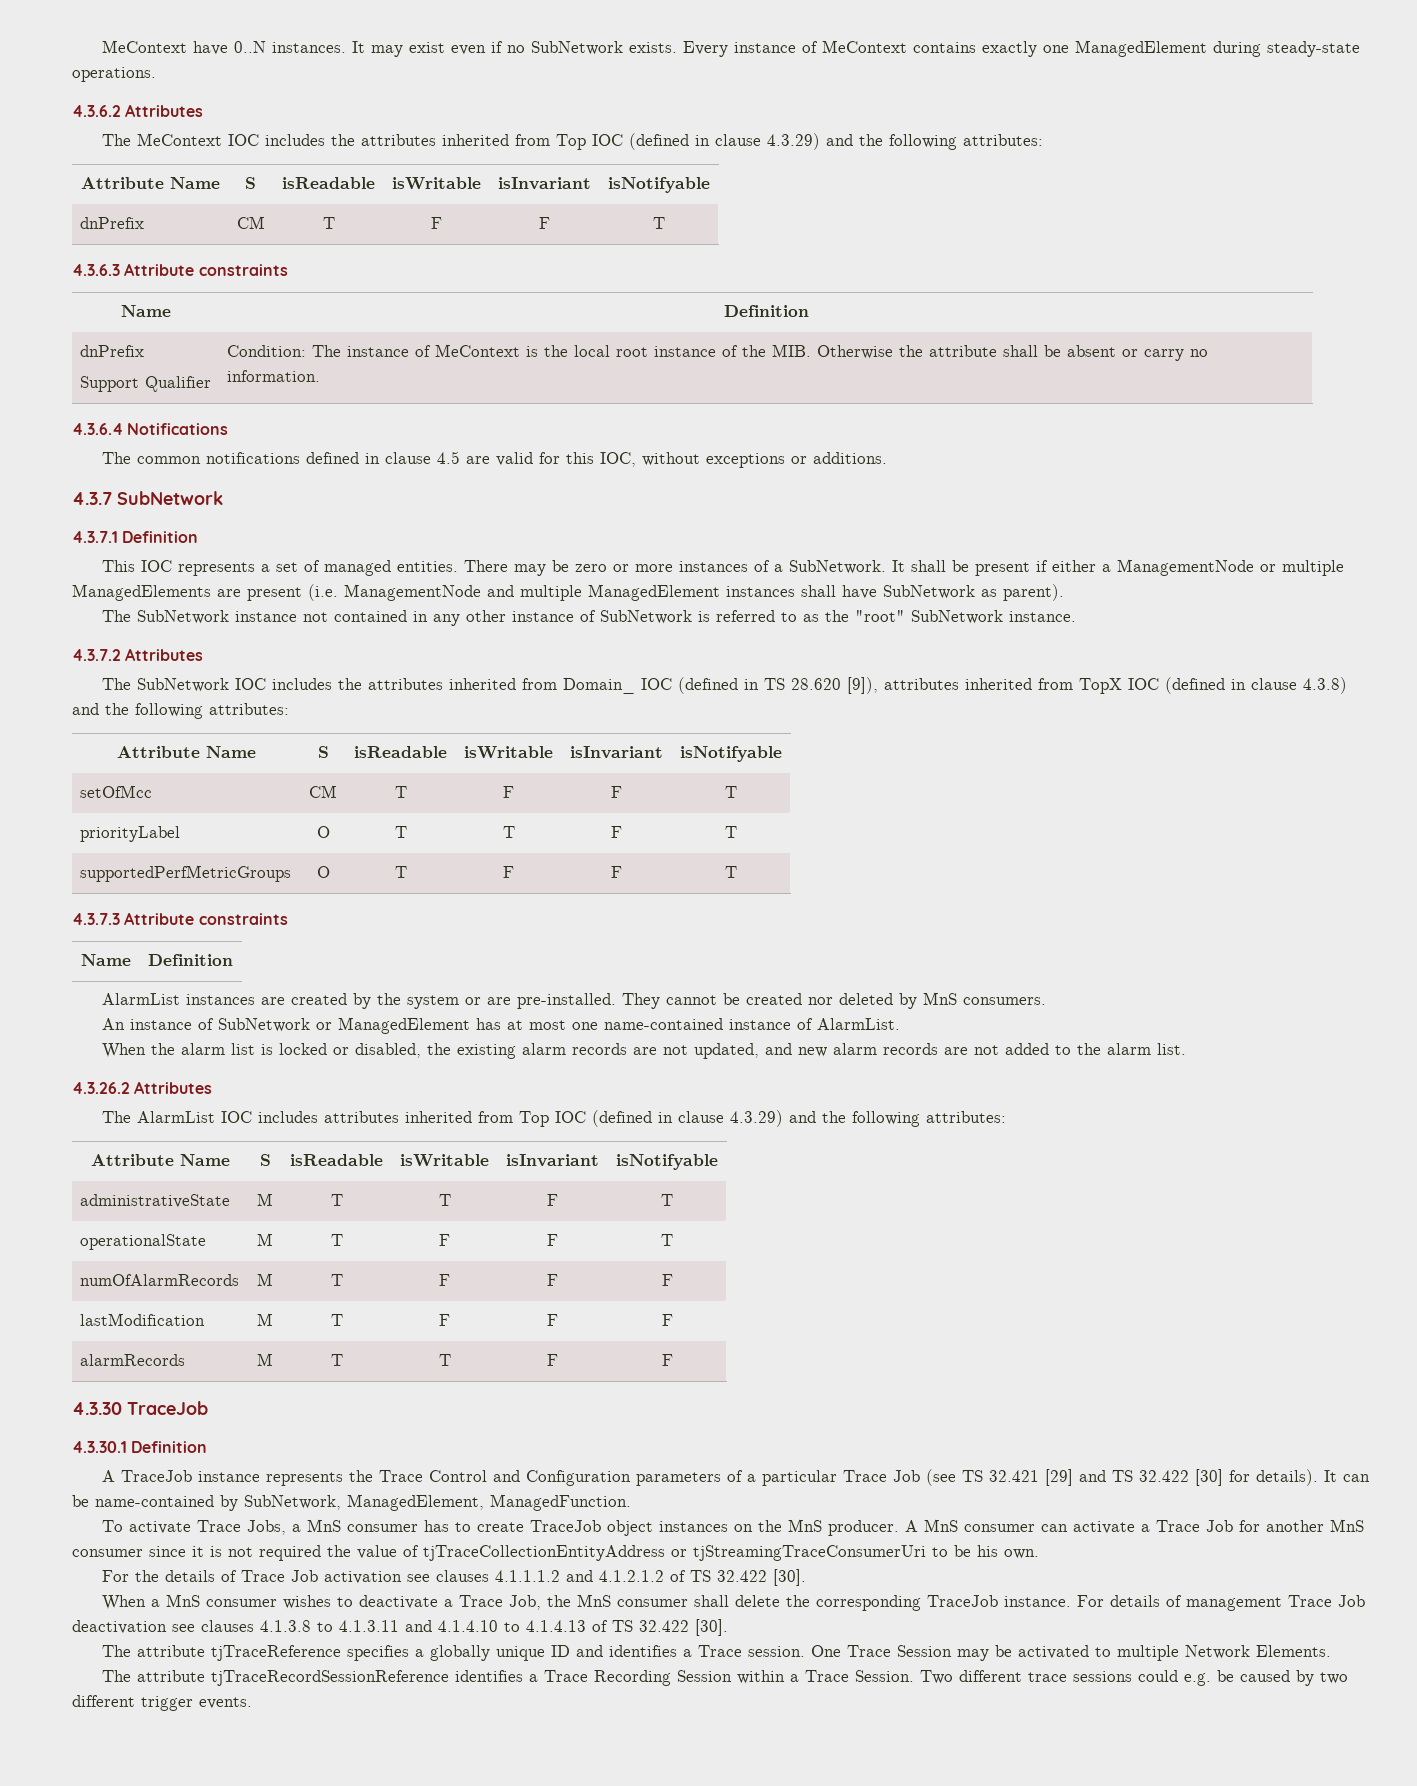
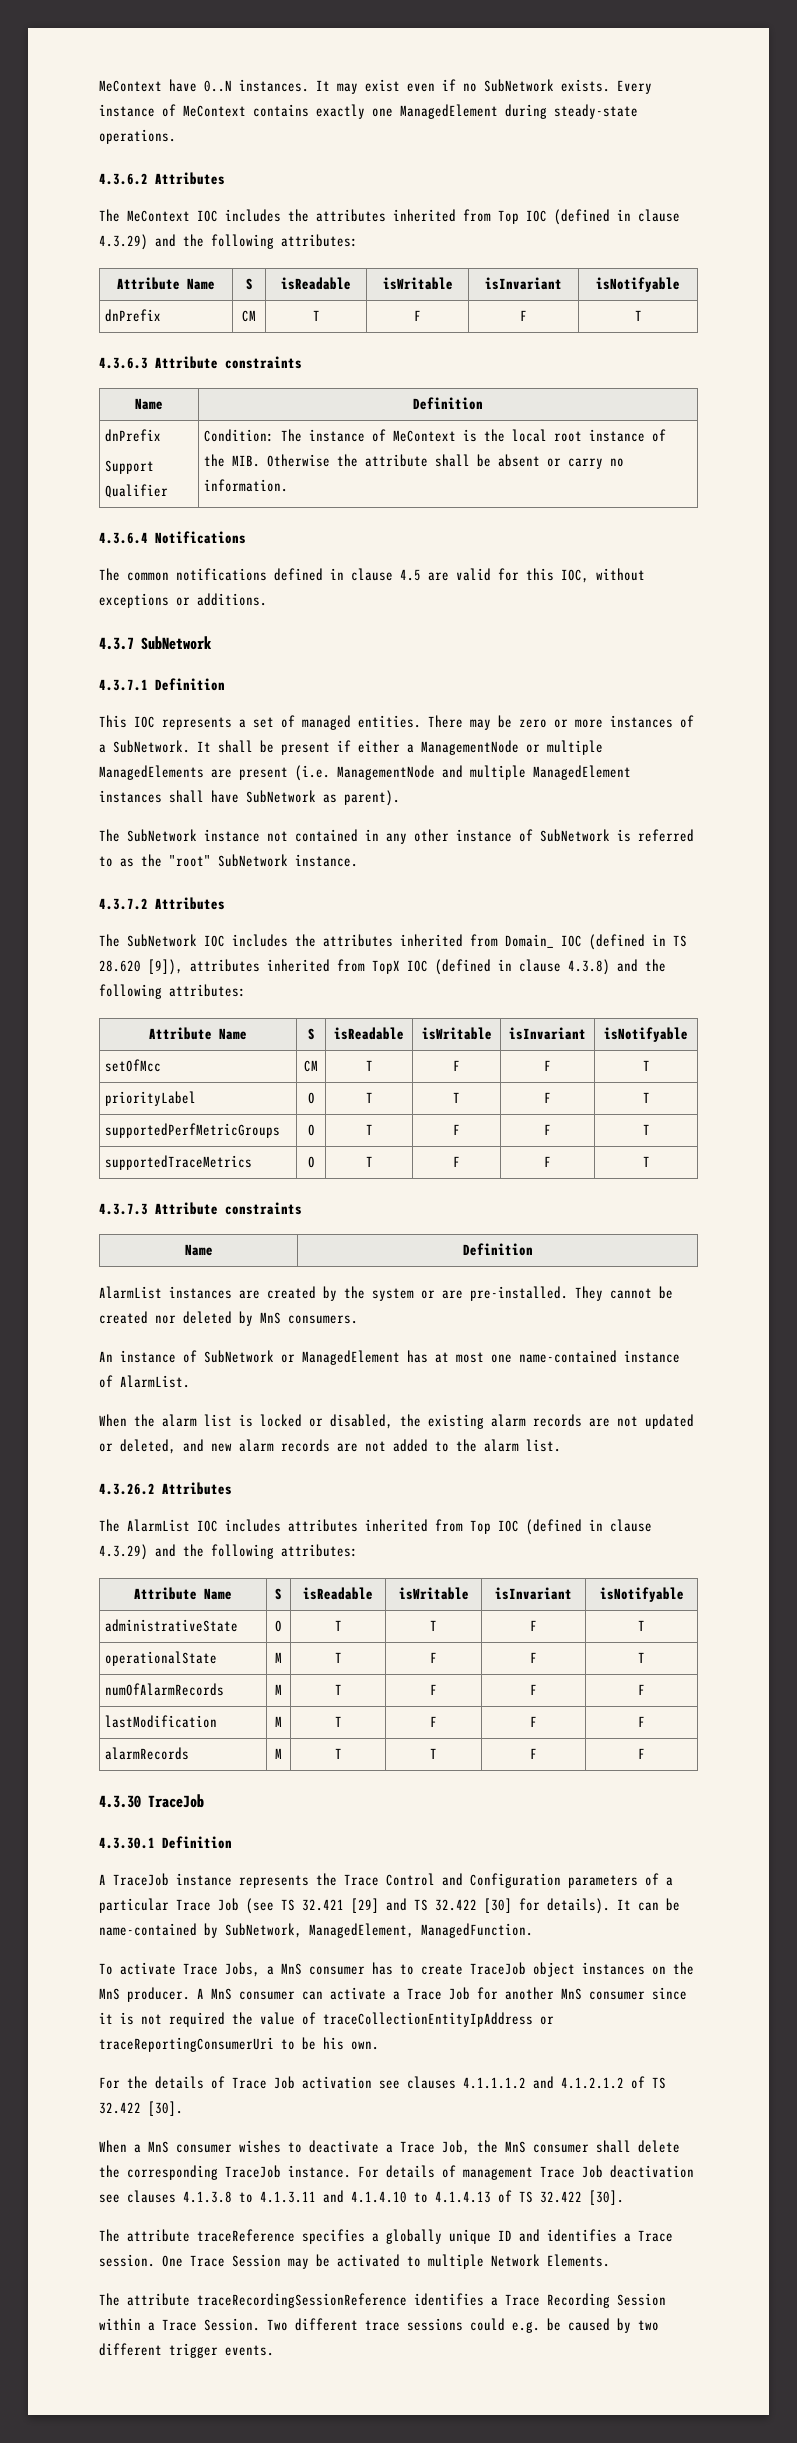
(737, 872) none -> [105,1155,253,1170] [307,1156,315,1168] [365,1156,373,1167] [453,1156,460,1167] [544,1156,551,1167] [642,1156,650,1167] // supportedTraceMetrics | O | T | F | F | T
[694,1043,760,1059] updated, -> [645,1414,694,1429] [99,1439,176,1454] updated or deleted,
[257,1193,273,1206] M -> [275,1620,282,1632] O
[423,1545,926,1561] tjTraceCollectionEntityAddress or tjStreamingTraceConsumerUri -> [323,2012,554,2027] [99,2037,274,2052] traceCollectionEntityIpAddress or traceReportingConsumerUri
[211,1645,342,1661] tjTraceReference -> [197,2229,295,2242] traceReference
[211,1670,450,1686] tjTraceRecordSessionReference -> [197,2293,407,2308] traceRecordingSessionReference

